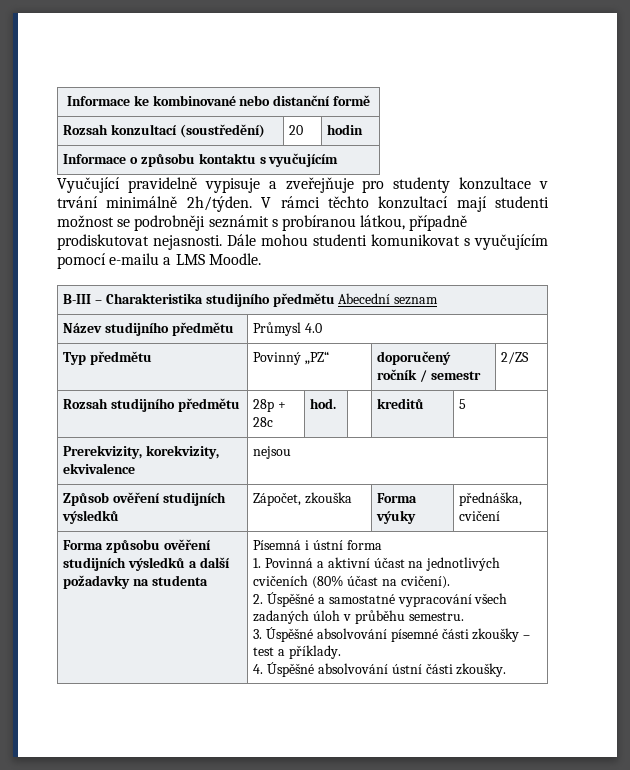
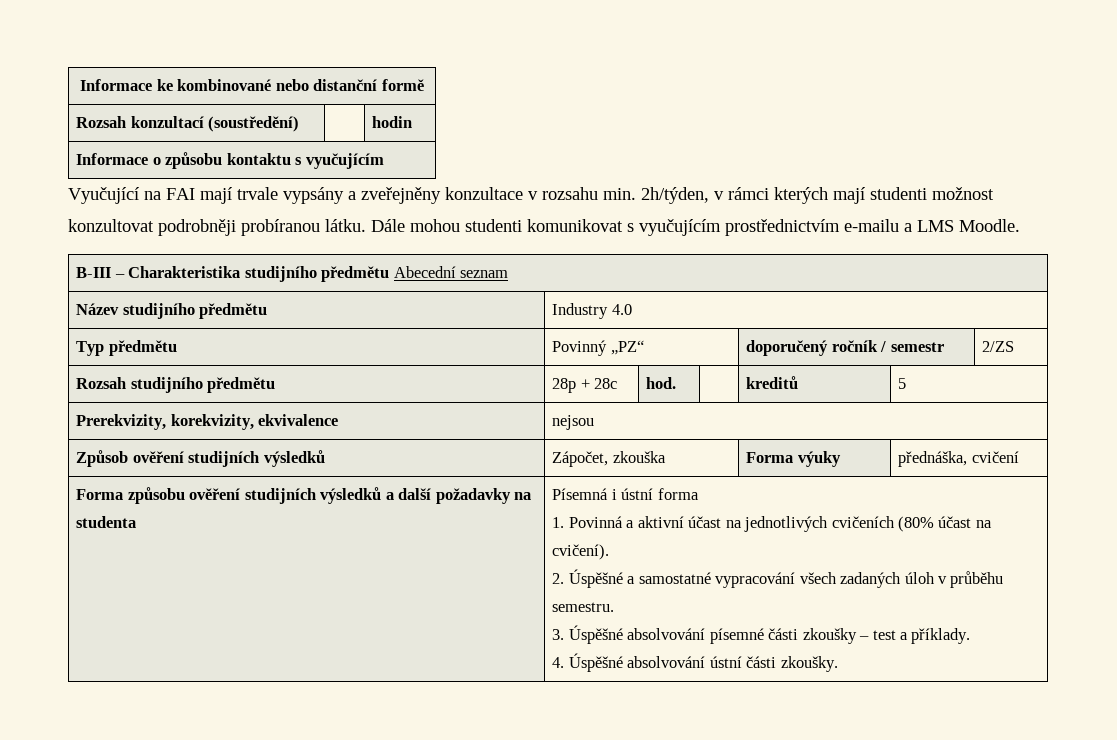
[289,125,304,135] 20 -> (300, 124) none
[127,177,548,193] [57,196,549,212] [57,215,468,231] [57,234,222,250] pravidelně vypisuje a zveřejňuje pro studenty konzultace v trvání minimálně 2h/týden. V rámci těchto konzultací mají studenti možnost se podrobněji seznámit s probíranou látkou, případně prodiskutovat nejasnosti. -> [144,187,994,204] [68,219,366,236] na FAI mají trvale vypsány a zveřejněny konzultace v rozsahu min. 2h/týden, v rámci kterých mají studenti možnost konzultovat podrobněji probíranou látku.
[57,253,106,269] pomocí -> [725,219,840,236] prostřednictvím
[253,322,302,336] Průmysl -> [552,303,609,319] Industry

